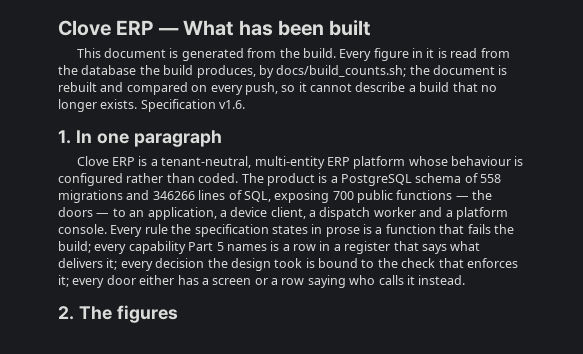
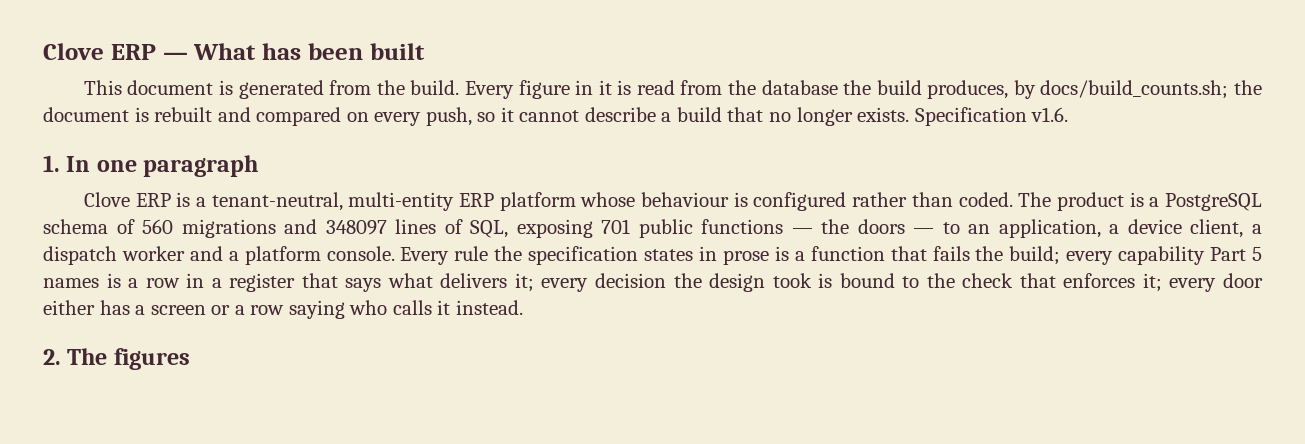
[480,174,502,183] 558 -> [142,219,174,234] 560
[152,191,195,200] 346266 -> [325,220,387,235] 348097
[332,191,354,200] 700 -> [601,219,631,234] 701

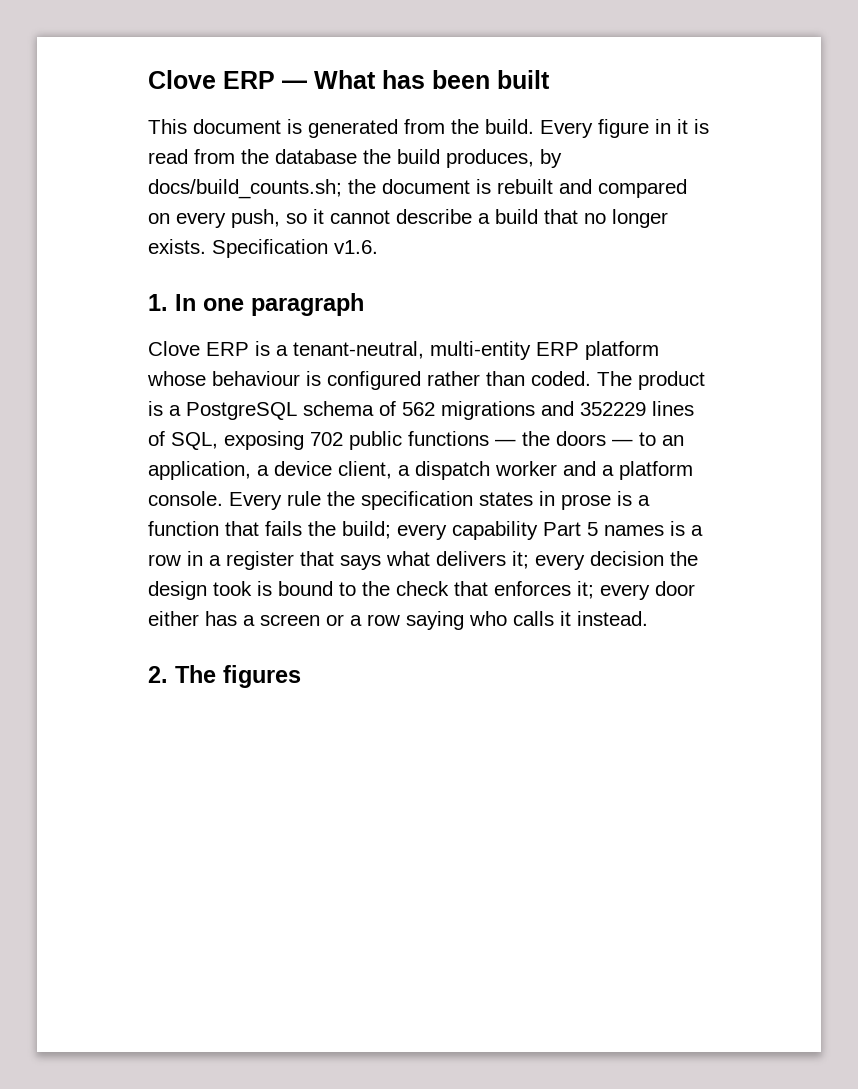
[142,219,174,234] 560 -> [402,402,435,416] 562
[325,220,387,235] 348097 -> [580,402,646,416] 352229
[601,219,631,234] 701 -> [310,432,343,446] 702

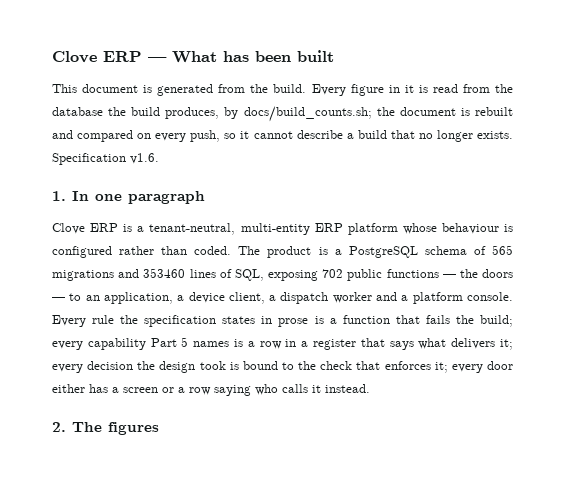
[402,402,435,416] 562 -> [491,245,513,255] 565
[580,402,646,416] 352229 -> [143,268,186,278] 353460

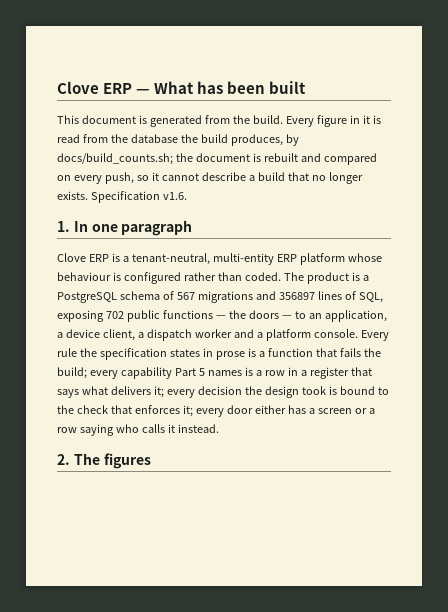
[491,245,513,255] 565 -> [176,292,195,300] 567
[143,268,186,278] 353460 -> [278,292,315,300] 356897

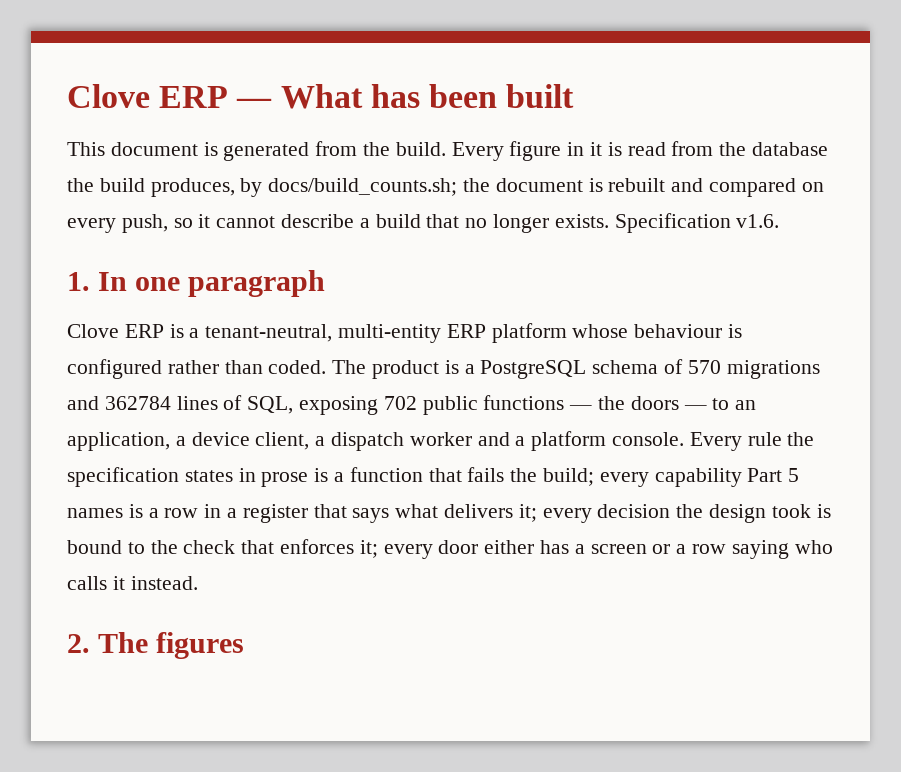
[176,292,195,300] 567 -> [687,360,721,374] 570
[278,292,315,300] 356897 -> [104,396,171,410] 362784

